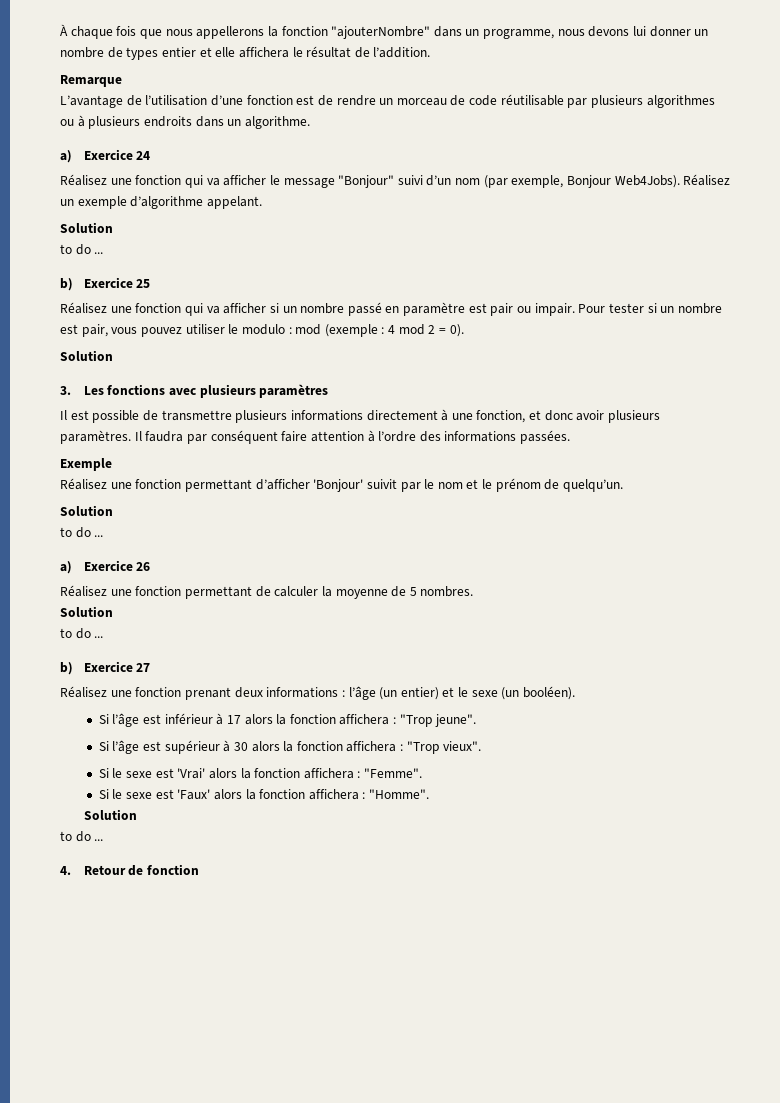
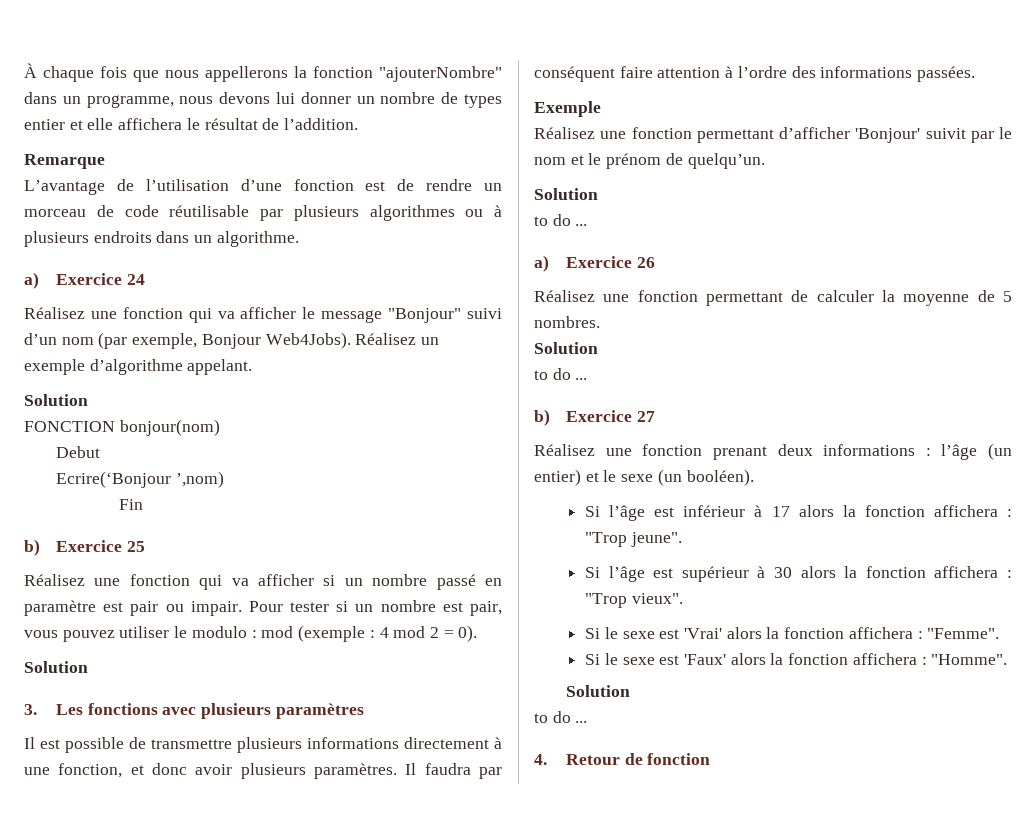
[60,244,104,255] to do ... -> [24,419,220,436] [55,446,100,458] [55,471,224,488] [119,499,144,510] FONCTION bonjour(nom) // Debut // Ecrire(‘Bonjour ’,nom) // Fin

